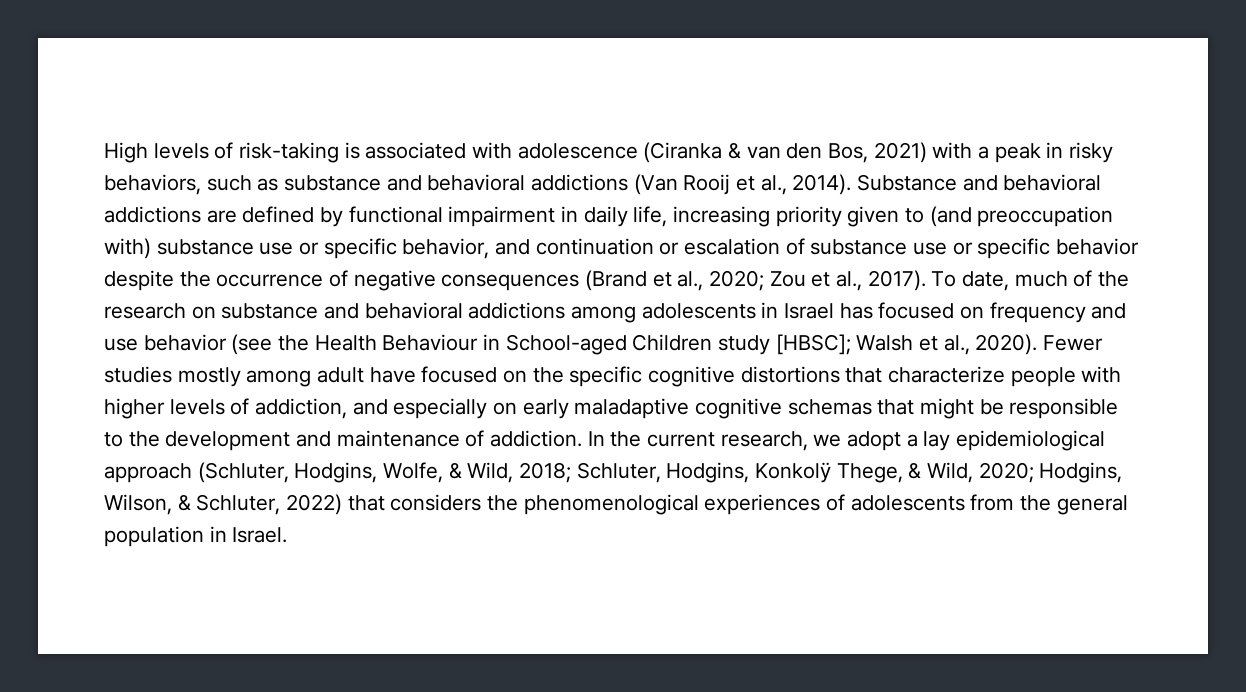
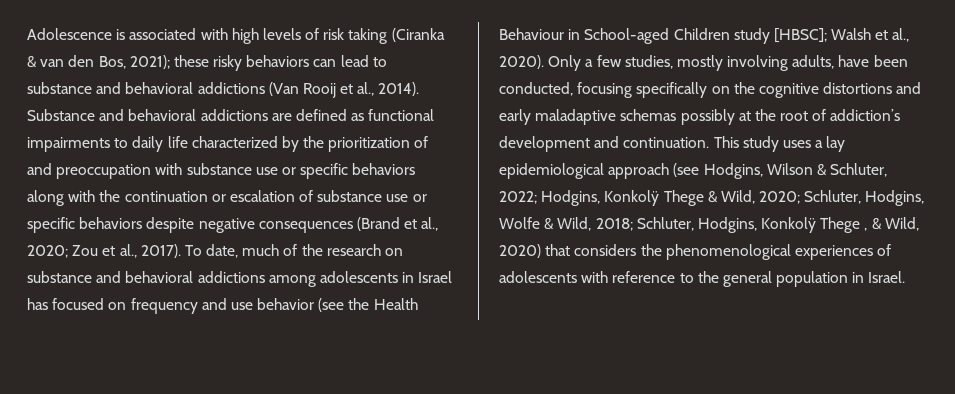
[104,142,638,163] High levels of risk-taking is associated with adolescence -> [27,28,388,44] Adolescence is associated with high levels of risk taking
[873,142,1114,163] [104,174,279,195] 2021) with a peak in risky behaviors, such as -> [129,55,387,71] 2021); these risky behaviors can lead to
[320,206,1114,227] [104,238,531,259] by functional impairment in daily life, increasing priority given to (and preoccupation with) substance use or specific behavior, and -> [351,109,435,121] [27,136,429,152] [27,163,416,179] [27,190,121,206] as functional impairments to daily life characterized by the prioritization of and preoccupation with substance use or specific behaviors along with the
[1056,238,1140,255] [104,270,349,291] behavior despite the occurrence of -> [79,217,195,233] behaviors despite
[1043,335,1104,351] [104,366,498,387] Fewer studies mostly among adult have focused -> [548,55,908,71] [499,82,708,98] Only a few studies, mostly involving adults, have been conducted, focusing specifically
[569,366,643,387] specific -> (755, 88) none
[845,366,1122,387] [104,398,1119,419] [104,430,1106,451] [104,462,444,483] that characterize people with higher levels of addiction, and especially on early maladaptive cognitive schemas that might be responsible to the development and maintenance of addiction. In the current research, we adopt a lay epidemiological approach (Schluter, Hodgins, Wolfe, -> [896,82,922,94] [499,109,901,125] [499,136,846,152] [499,163,888,179] [499,190,925,206] [499,217,540,229] and early maladaptive schemas possibly at the root of addiction’s development and continuation. This study uses a lay epidemiological approach (see Hodgins, Wilson & Schluter, 2022; Hodgins, Konkolÿ Thege & Wild, 2020; Schluter, Hodgins, Wolfe
[836,462,1123,483] [104,494,343,515] Thege, & Wild, 2020; Hodgins, Wilson, & Schluter, 2022) -> [820,217,919,233] [499,244,541,258] Thege , & Wild, 2020)
[970,494,1015,511] from -> [581,271,694,283] with reference to

